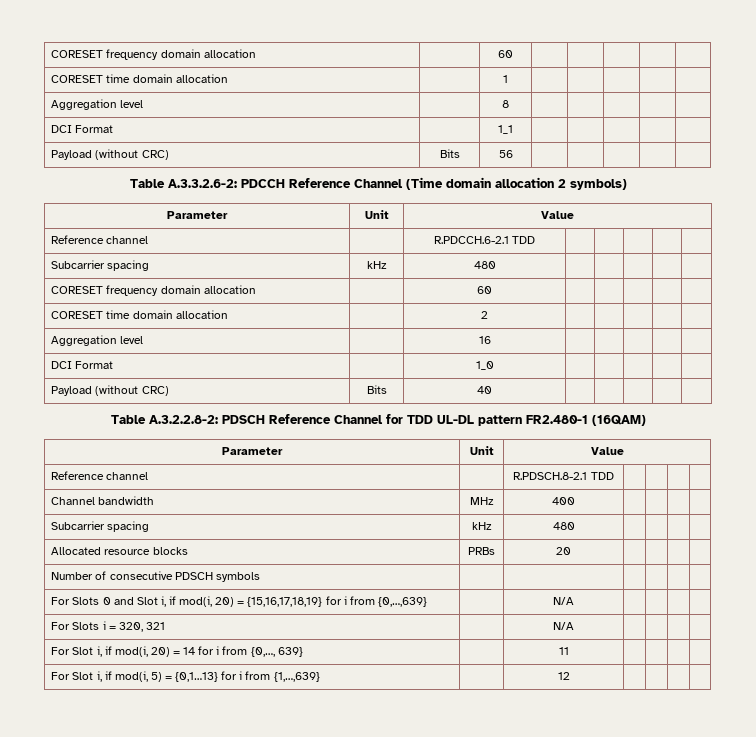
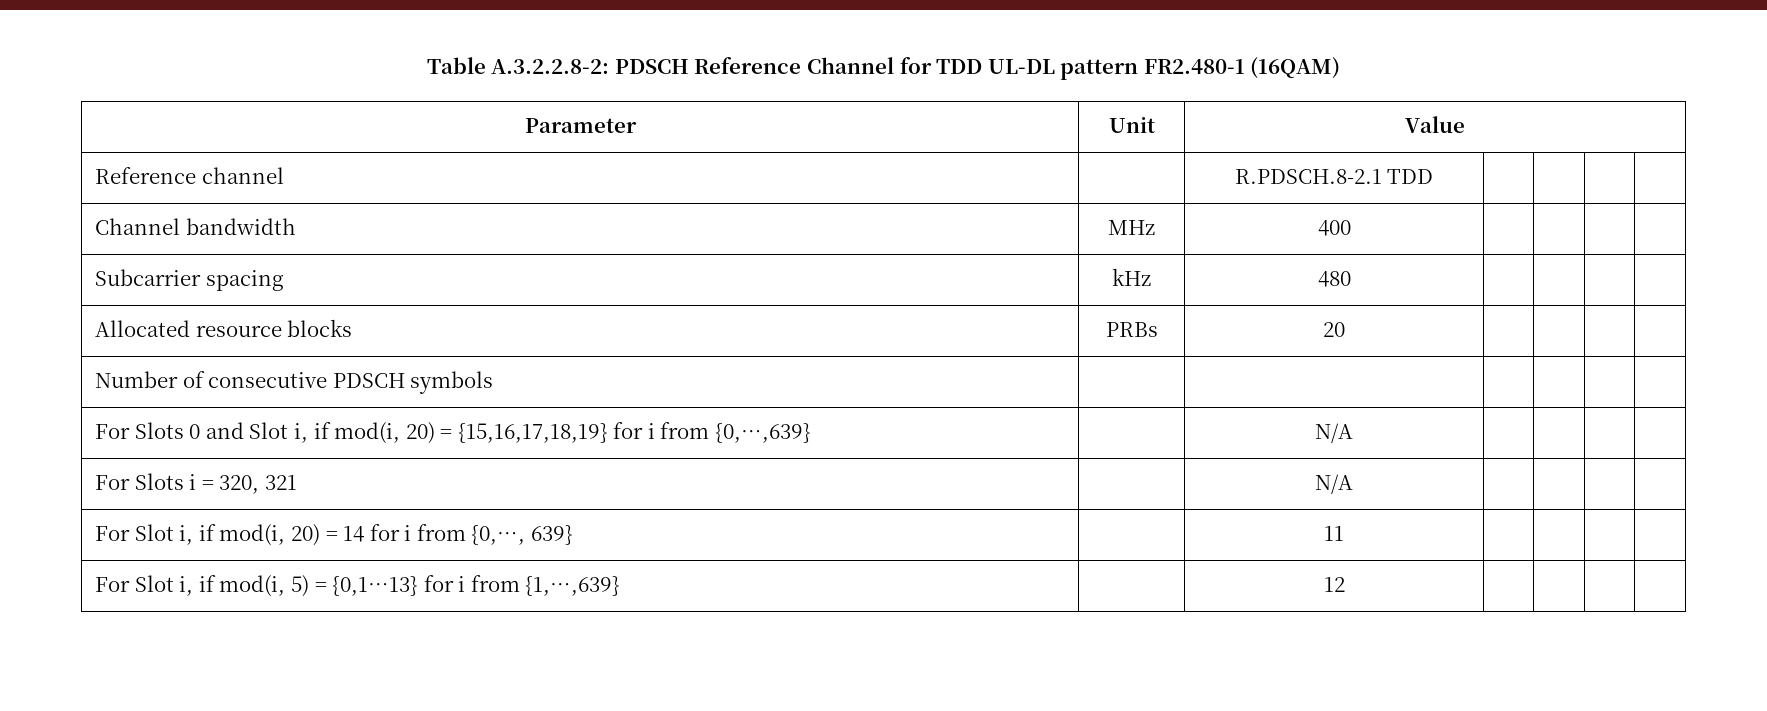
[51,49,256,60] [498,50,513,58] [51,74,228,83] [503,75,508,83] [51,99,144,110] [502,100,509,108] [51,125,114,133] [498,125,513,134] [51,149,169,160] [439,149,460,158] [498,150,513,158] [129,177,627,190] [167,211,228,219] [364,210,389,219] [541,211,574,219] [51,235,149,244] [433,236,536,244] [51,260,150,271] [366,261,387,269] [473,261,496,269] [51,285,256,296] [476,286,492,294] [51,310,228,319] [480,311,488,319] [51,335,144,346] [478,336,491,344] [51,361,114,369] [475,361,494,370] [51,385,169,396] [366,385,387,394] [476,386,492,394] CORESET frequency domain allocation | | 60 | | | | | // CORESET time domain allocation | | 1 | | | | | // Aggregation level | | 8 | | | | | // DCI Format | | 1_1 | | | | | // Payload (without CRC) | Bits | 56 | | | | | // Table A.3.3.2.6-2: PDCCH Reference Channel (Time domain allocation 2 symbols) // Parameter | Unit | Value // Reference channel | | R.PDCCH.6-2.1 TDD | | | | | // Subcarrier spacing | kHz | 480 | | | | | // CORESET frequency domain allocation | | 60 | | | | | // CORESET time domain allocation | | 2 | | | | | // Aggregation level | | 16 | | | | | // DCI Format | | 1_0 | | | | | // Payload (without CRC) | Bits | 40 | | | | | // -> (426, 65) none

